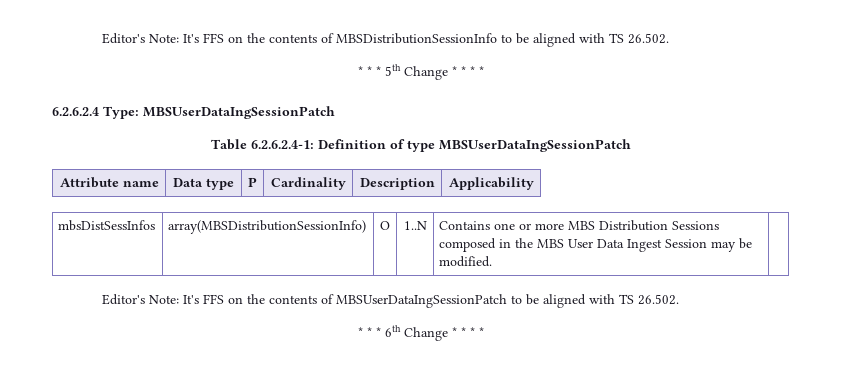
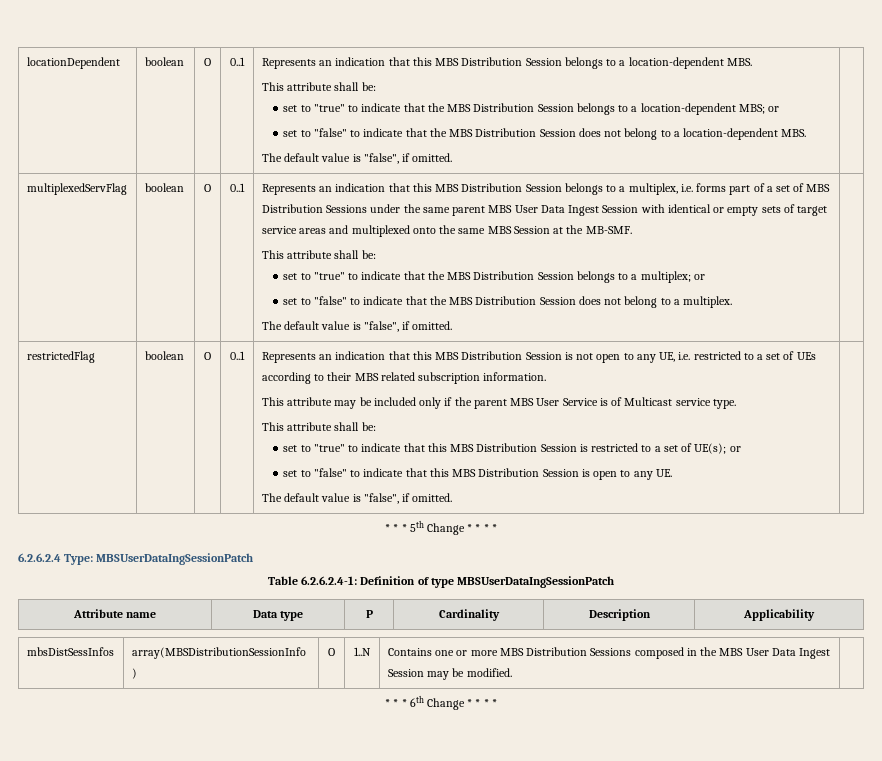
[101,33,669,47] Editor's Note: It's FFS on the contents of MBSDistributionSessionInfo to be aligned with TS 26.502. -> [26,57,120,69] [144,57,184,66] [204,58,211,66] [230,57,245,66] [261,57,752,69] [261,82,376,91] [283,103,780,115] [283,128,807,140] [261,153,453,164] [26,183,127,195] [144,183,184,192] [204,184,211,192] [230,183,245,192] [261,183,831,195] [261,204,827,216] [261,225,632,237] [261,250,376,259] [283,271,705,283] [283,296,733,308] [261,321,453,332] [26,351,95,363] [144,351,184,360] [204,352,211,360] [230,351,245,360] [261,351,816,363] [261,372,547,384] [261,397,736,409] [261,422,376,431] [283,443,741,454] [283,468,672,480] [261,493,453,504] locationDependent | boolean | O | 0..1 | Represents an indication that this MBS Distribution Session belongs to a location-dependent MBS. // This attribute shall be: // set to "true" to indicate that the MBS Distribution Session belongs to a location-dependent MBS; or // set to "false" to indicate that the MBS Distribution Session does not belong to a location-dependent MBS. // The default value is "false", if omitted. | // multiplexedServFlag | boolean | O | 0..1 | Represents an indication that this MBS Distribution Session belongs to a multiplex, i.e. forms part of a set of MBS Distribution Sessions under the same parent MBS User Data Ingest Session with identical or empty sets of target service areas and multiplexed onto the same MBS Session at the MB-SMF. // This attribute shall be: // set to "true" to indicate that the MBS Distribution Session belongs to a multiplex; or // set to "false" to indicate that the MBS Distribution Session does not belong to a multiplex. // The default value is "false", if omitted. | // restrictedFlag | boolean | O | 0..1 | Represents an indication that this MBS Distribution Session is not open to any UE, i.e. restricted to a set of UEs according to their MBS related subscription information. // This attribute may be included only if the parent MBS User Service is of Multicast service type. // This attribute shall be: // set to "true" to indicate that this MBS Distribution Session is restricted to a set of UE(s); or // set to "false" to indicate that this MBS Distribution Session is open to any UE. // The default value is "false", if omitted. |
[101,294,679,308] // Editor's Note: It's FFS on the contents of MBSUserDataIngSessionPatch to be aligned with TS 26.502. -> (512, 672) none

